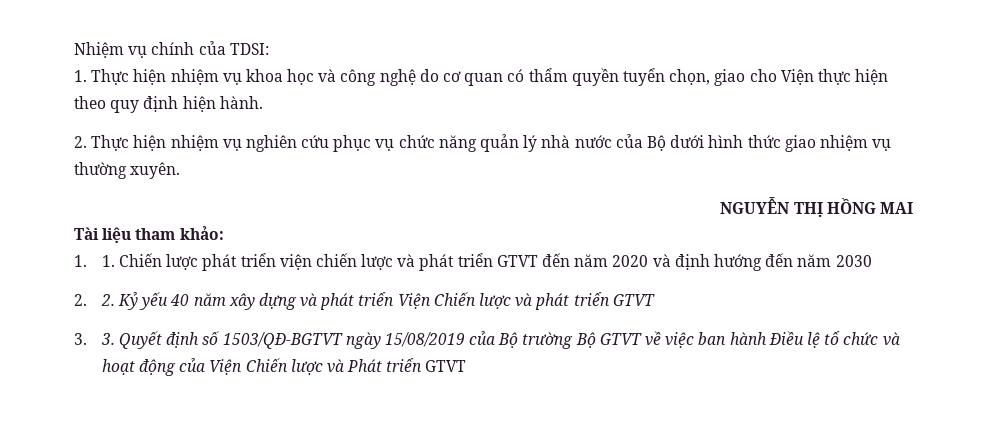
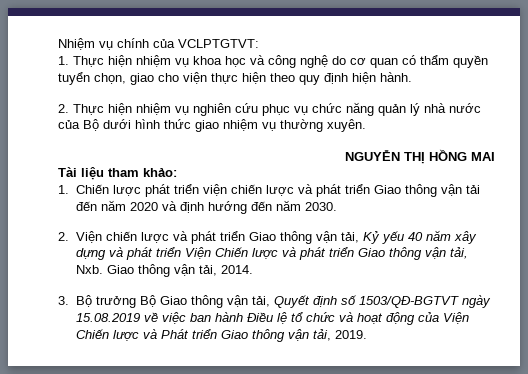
[229,43,269,55] TDSI: -> [178,39,259,48] VCLPTGTVT:
[780,69,814,85] Viện -> [183,72,207,84] viện
[101,255,115,267] 1. -> (69, 189) none
[496,255,538,267] GTVT -> [373,184,480,197] Giao thông vận tải
[835,255,872,267] [74,294,115,306] 2030 // 2. 2. -> [304,202,337,211] [58,231,359,244] 2030. // 2. Viện chiến lược và phát triển Giao thông vận tải,
[612,294,655,306] [74,333,115,345] GTVT // 3. 3. -> [357,247,468,260] [75,264,253,277] [58,295,270,308] Giao thông vận tải, Nxb. Giao thông vận tải, 2014. // 3. Bộ trưởng Bộ Giao thông vận tải,
[384,331,642,349] 15/08/2019 của Bộ trường Bộ GTVT -> [75,313,140,322] 15.08.2019
[425,360,467,372] GTVT -> [220,329,367,342] Giao thông vận tải, 2019.

